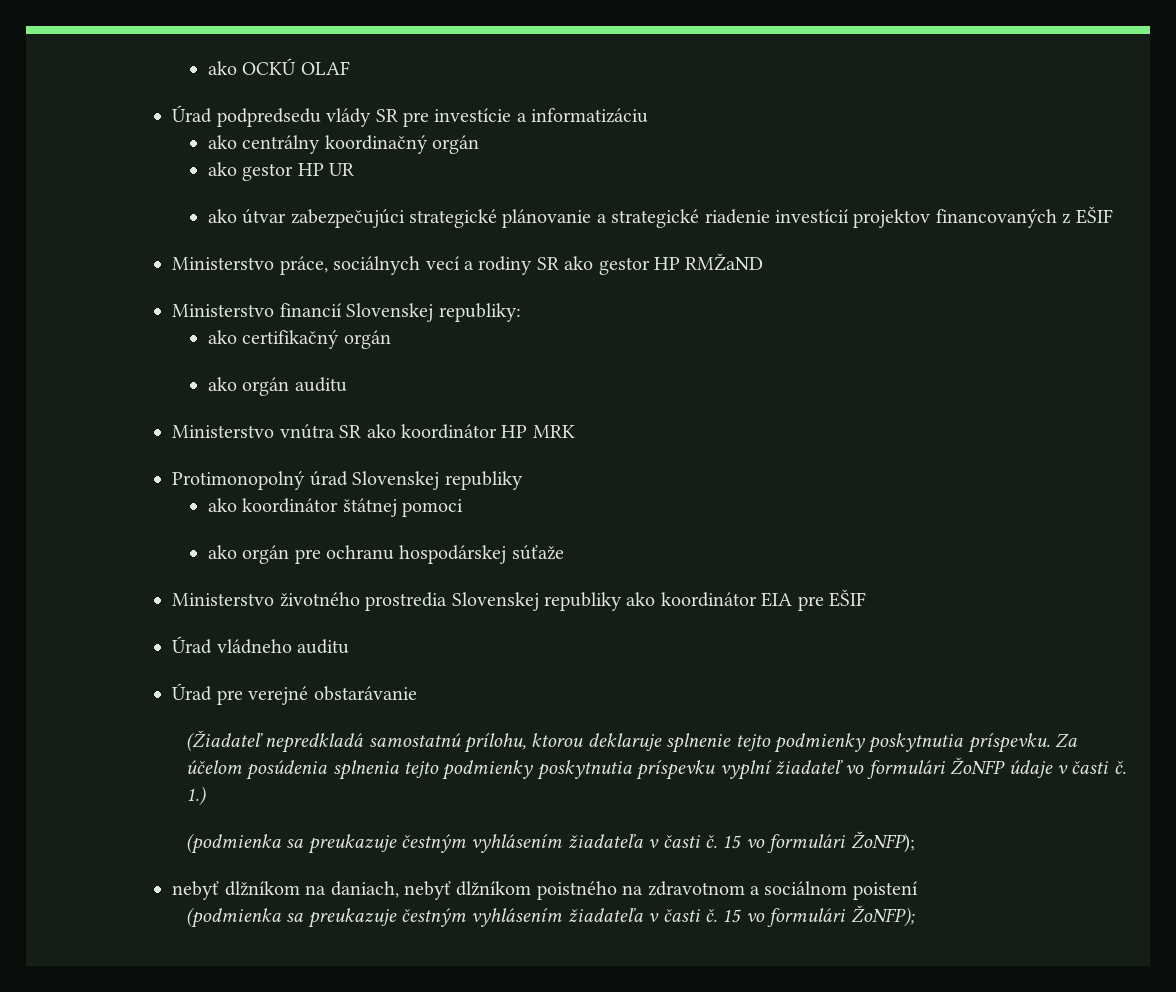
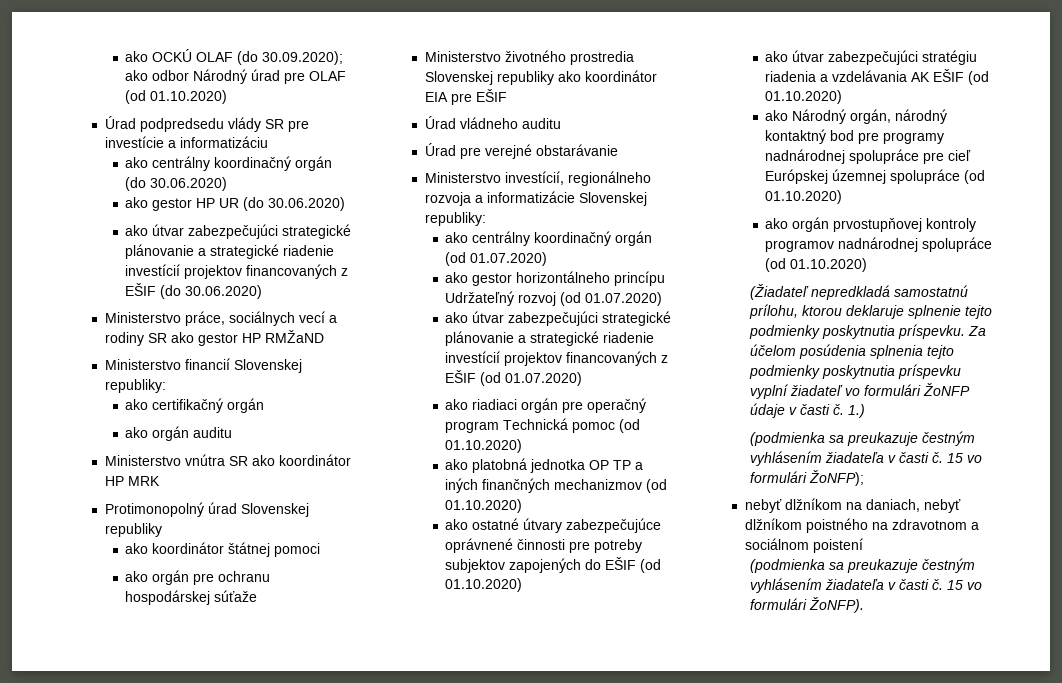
(350, 68) none -> [237,51,344,65] [125,69,347,84] [125,90,228,104] (do 30.09.2020); ako odbor Národný úrad pre OLAF (od 01.10.2020)
(479, 144) none -> [125,177,228,191] (do 30.06.2020)
(354, 169) none -> [243,197,346,211] (do 30.06.2020)
(1113, 215) none -> [160,285,263,299] (do 30.06.2020)
(417, 693) none -> [424,171,651,186] [424,191,647,206] [424,212,486,226] [445,231,653,246] [445,252,548,266] [445,271,666,286] [445,291,663,306] [445,311,672,326] [445,331,655,346] [445,351,669,366] [445,370,583,386] [445,398,647,413] [445,418,641,433] [445,439,523,453] [445,458,644,473] [445,478,668,493] [445,499,523,513] [445,518,662,533] [445,538,643,553] [445,557,662,573] [445,578,523,592] [765,50,978,65] [765,69,990,85] [765,90,843,104] [765,109,948,124] [765,129,945,144] [765,149,972,164] [765,169,986,184] [765,190,843,204] [765,217,977,232] [765,237,993,252] [765,258,868,272] // Ministerstvo investícií, regionálneho rozvoja a informatizácie Slovenskej republiky: // ako centrálny koordinačný orgán (od 01.07.2020) // ako gestor horizontálneho princípu Udržateľný rozvoj (od 01.07.2020) // ako útvar zabezpečujúci strategické plánovanie a strategické riadenie investícií projektov financovaných z EŠIF (od 01.07.2020) // ako riadiaci orgán pre operačný program Technická pomoc (od 01.10.2020) // ako platobná jednotka OP TP a iných finančných mechanizmov (od 01.10.2020) // ako ostatné útvary zabezpečujúce oprávnené činnosti pre potreby subjektov zapojených do EŠIF (od 01.10.2020) // ako útvar zabezpečujúci stratégiu riadenia a vzdelávania AK EŠIF (od 01.10.2020) // ako Národný orgán, národný kontaktný bod pre programy nadnárodnej spolupráce pre cieľ Európskej územnej spolupráce (od 01.10.2020) // ako orgán prvostupňovej kontroly programov nadnárodnej spolupráce (od 01.10.2020)
[850,905,915,927] ŽoNFP); -> [808,597,864,613] ŽoNFP).

